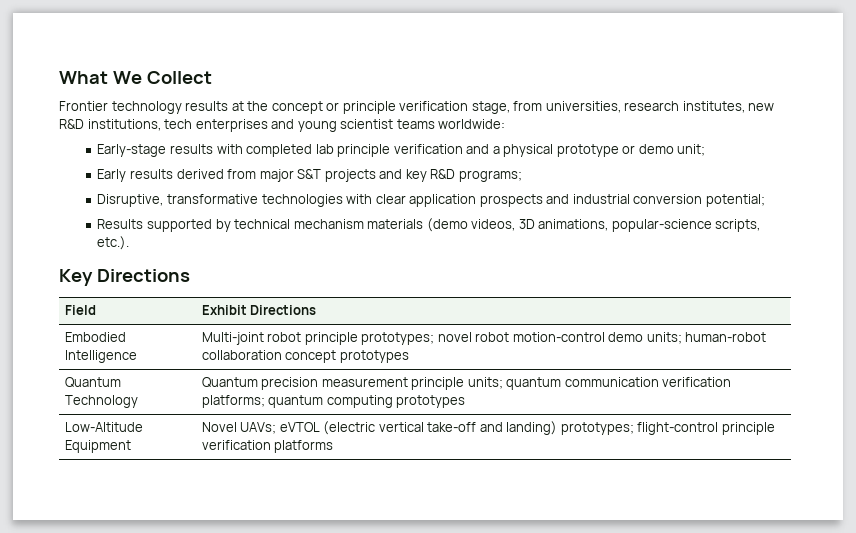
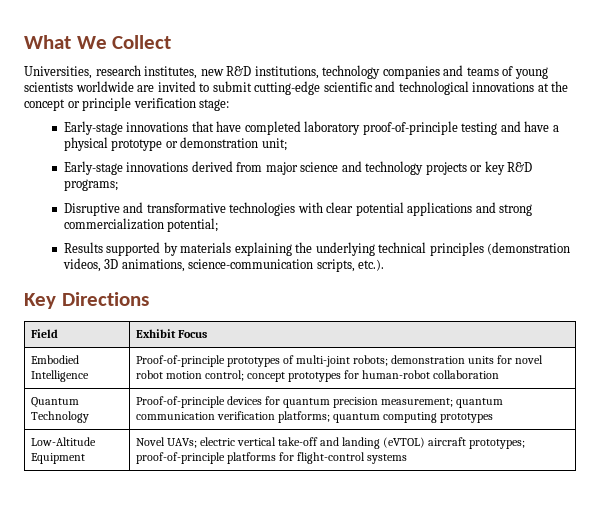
[59,101,229,114] Frontier technology results -> [24,65,548,79] [24,81,535,95] Universities, research institutes, new R&D institutions, technology companies and teams of young scientists worldwide are invited to submit cutting-edge scientific and technological innovations
[471,101,775,114] [59,119,506,132] [97,144,490,157] stage, from universities, research institutes, new R&D institutions, tech enterprises and young scientist teams worldwide: // Early-stage results with completed lab principle verification and -> [199,99,230,111] [63,121,550,135] stage: // Early-stage innovations that have completed laboratory proof-of-principle testing and have
[638,144,674,154] demo -> [180,137,259,148] demonstration
[97,169,174,182] Early results -> [63,161,189,175] Early-stage innovations
[297,169,403,182] S&T projects and -> [300,161,483,175] science and technology projects or
[97,194,164,207] Disruptive, -> [63,202,144,216] Disruptive and
[409,194,703,207] application prospects and industrial conversion -> [355,202,533,216] [63,218,164,230] potential applications and strong commercialization
[234,218,468,232] technical mechanism materials (demo -> [180,242,571,256] materials explaining the underlying technical principles (demonstration
[611,219,712,232] popular-science -> [188,259,314,269] science-communication
[250,305,317,315] Directions -> [177,330,207,338] Focus
[201,332,682,345] Multi-joint robot principle prototypes; novel robot motion-control demo units; -> [135,355,544,367] [135,370,360,382] Proof-of-principle prototypes of multi-joint robots; demonstration units for novel robot motion control; concept prototypes for
[285,350,409,363] concept prototypes -> (500, 374) none
[201,377,503,390] Quantum precision measurement principle units; -> [135,396,454,408] Proof-of-principle devices for quantum precision measurement;
[279,421,376,435] eVTOL (electric -> [199,437,235,446] electric
[506,421,775,435] [201,440,334,453] landing) prototypes; flight-control principle verification platforms -> [342,437,526,449] [135,452,407,464] landing (eVTOL) aircraft prototypes; proof-of-principle platforms for flight-control systems

